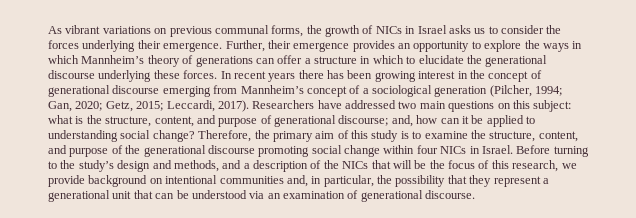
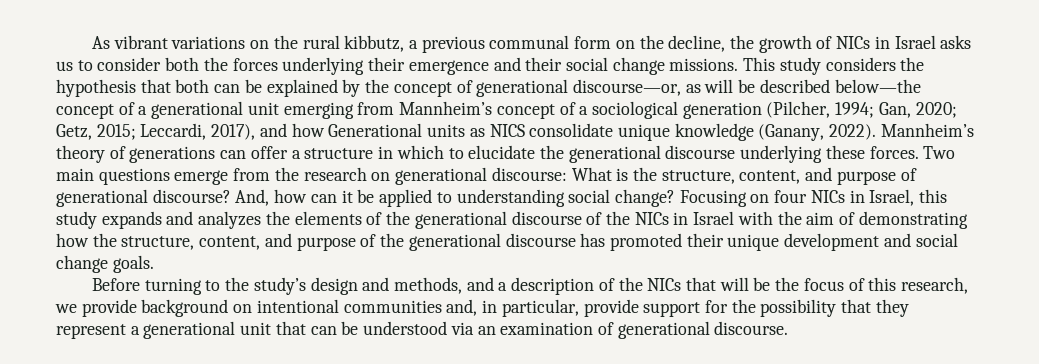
[169,25,304,37] previous communal forms, -> [273,35,726,53] the rural kibbutz, a previous communal form on the decline,
(544, 29) none -> [165,57,200,71] both
[163,40,583,52] [48,55,79,64] emergence. Further, their emergence provides an opportunity to explore the ways in which -> [408,57,925,75] [56,79,921,97] [56,101,957,119] [56,123,877,141] emergence and their social change missions. This study considers the hypothesis that both can be explained by the concept of generational discourse—or, as will be described below—the concept of a generational unit emerging from Mannheim’s concept of a sociological generation (Pilcher, 1994; Gan, 2020; Getz, 2015; Leccardi, 2017), and how Generational units as NICS consolidate unique knowledge (Ganany, 2022).
[220,70,542,82] [48,85,563,97] [48,100,572,112] [48,115,73,124] In recent years there has been growing interest in the concept of generational discourse emerging from Mannheim’s concept of a sociological generation (Pilcher, 1994; Gan, 2020; Getz, 2015; Leccardi, 2017). Researchers have addressed two main questions on this subject: what -> [923,146,956,159] [56,167,612,185] Two main questions emerge from the research on generational discourse: What
[338,115,413,127] discourse; and, -> [152,189,270,206] discourse? And,
[198,130,468,142] Therefore, the primary aim of this study is to examine -> [679,189,948,207] [56,211,968,229] [56,233,89,247] Focusing on four NICs in Israel, this study expands and analyzes the elements of the generational discourse of the NICs in Israel with the aim of demonstrating how
[258,145,513,157] promoting social change within four NICs in Israel. -> [580,233,958,251] [56,255,154,273] has promoted their unique development and social change goals. //
(374, 181) none -> [583,299,728,317] provide support for

